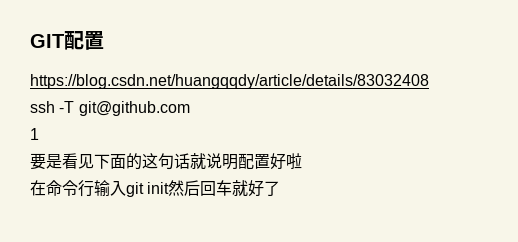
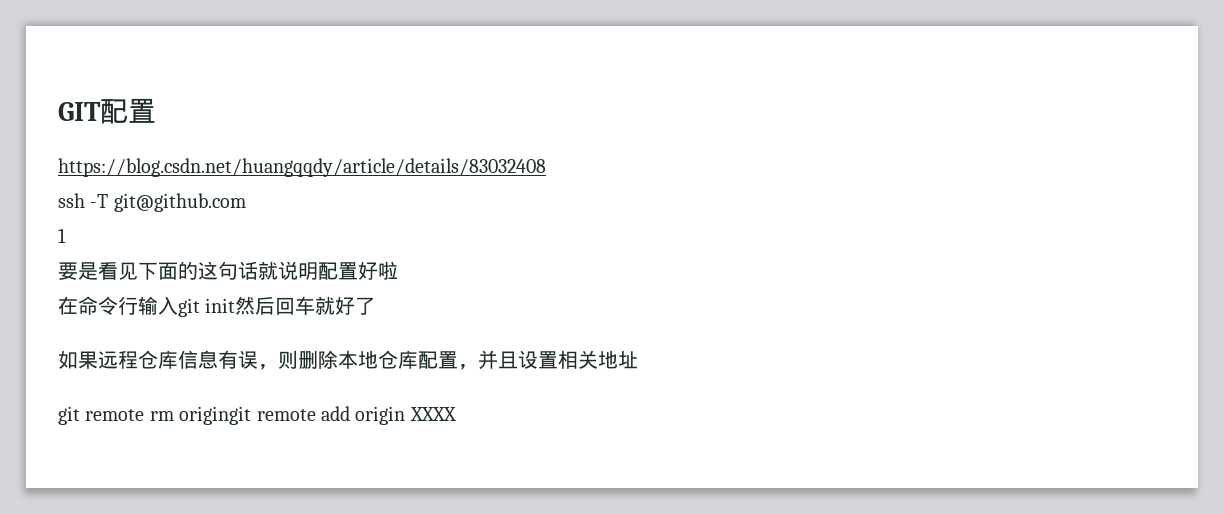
(281, 188) none -> [58,350,638,370] [58,406,456,425] // 如果远程仓库信息有误，则删除本地仓库配置，并且设置相关地址 // git remote rm origingit remote add origin XXXX

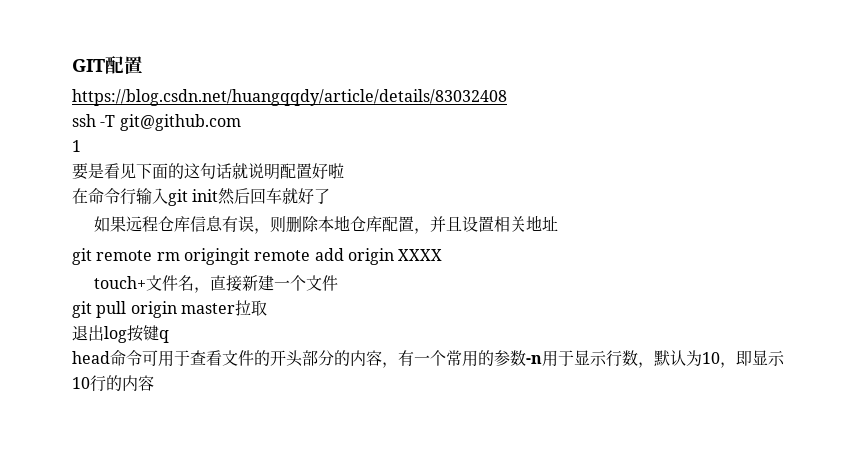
(456, 414) none -> [93,275,338,293] [72,300,267,318] [72,325,169,343] [72,350,785,368] [72,375,154,392] // touch+文件名，直接新建一个文件 // git pull origin master拉取 // 退出log按键q // head命令可用于查看文件的开头部分的内容，有一个常用的参数-n用于显示行数，默认为10，即显示10行的内容

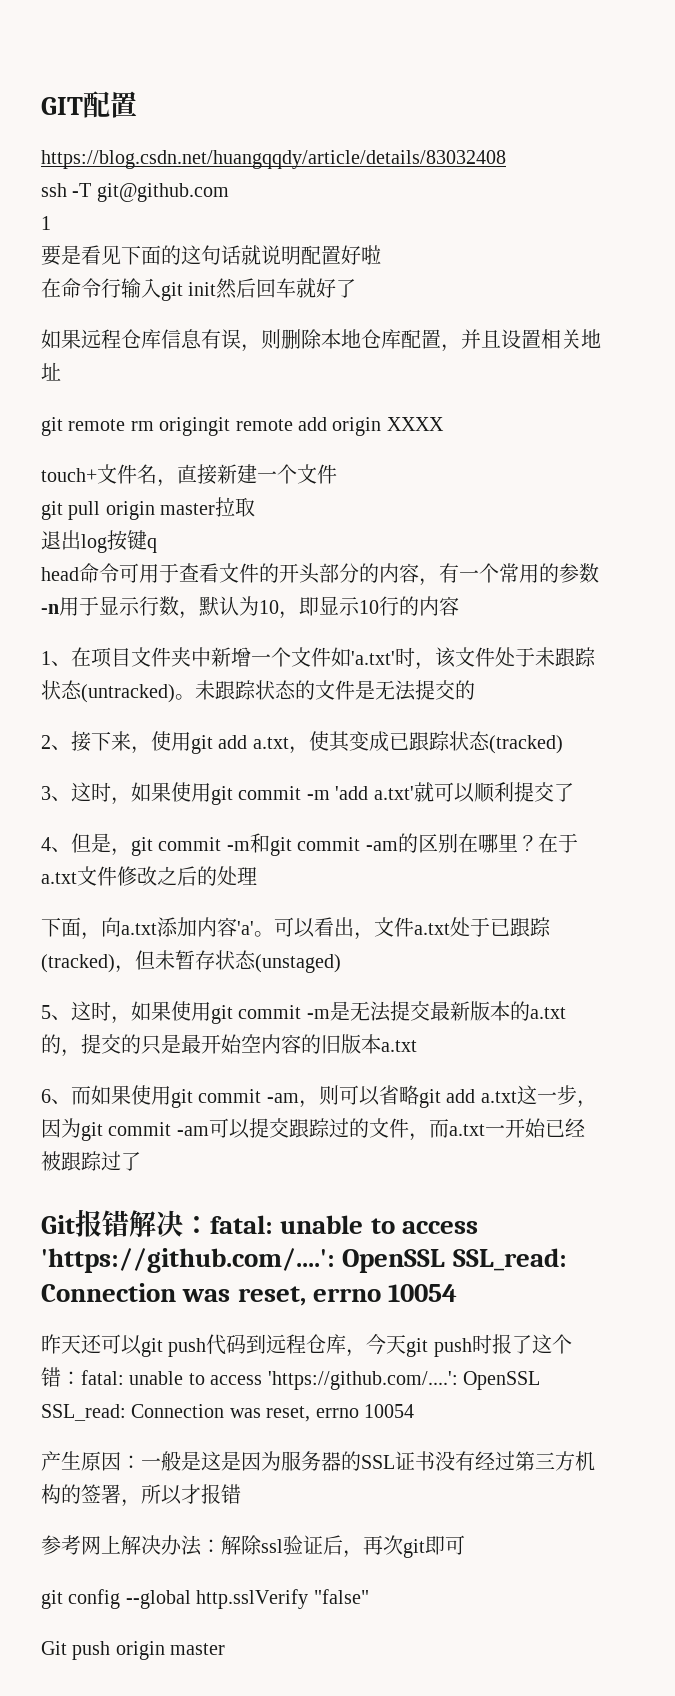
(154, 383) none -> [41,647,596,670] [41,680,475,703] [41,731,563,754] [41,782,574,805] [41,833,578,856] [41,866,257,886] [41,917,551,940] [41,950,341,973] [41,1001,566,1024] [41,1034,417,1057] [41,1085,597,1108] [41,1118,585,1141] [41,1151,141,1171] [41,1209,478,1237] [41,1248,567,1273] [41,1283,458,1306] [41,1334,572,1357] [41,1367,540,1390] [41,1404,414,1422] [41,1451,595,1471] [41,1484,241,1507] [41,1535,465,1558] [41,1589,369,1609] [41,1641,226,1660] // 1、在项目文件夹中新增一个文件如'a.txt'时，该文件处于未跟踪状态(untracked)。未跟踪状态的文件是无法提交的 // 2、接下来，使用git add a.txt，使其变成已跟踪状态(tracked) // 3、这时，如果使用git commit -m 'add a.txt'就可以顺利提交了 // 4、但是，git commit -m和git commit -am的区别在哪里？在于a.txt文件修改之后的处理 // 下面，向a.txt添加内容'a'。可以看出，文件a.txt处于已跟踪(tracked)，但未暂存状态(unstaged) // 5、这时，如果使用git commit -m是无法提交最新版本的a.txt的，提交的只是最开始空内容的旧版本a.txt // 6、而如果使用git commit -am，则可以省略git add a.txt这一步，因为git commit -am可以提交跟踪过的文件，而a.txt一开始已经被跟踪过了 // Git报错解决：fatal: unable to access 'https://github.com/....': OpenSSL SSL_read: Connection was reset, errno 10054 // 昨天还可以git push代码到远程仓库，今天git push时报了这个错：fatal: unable to access 'https://github.com/....': OpenSSL SSL_read: Connection was reset, errno 10054 // 产生原因：一般是这是因为服务器的SSL证书没有经过第三方机构的签署，所以才报错 // 参考网上解决办法：解除ssl验证后，再次git即可 // git config --global http.sslVerify "false" // Git push origin master

